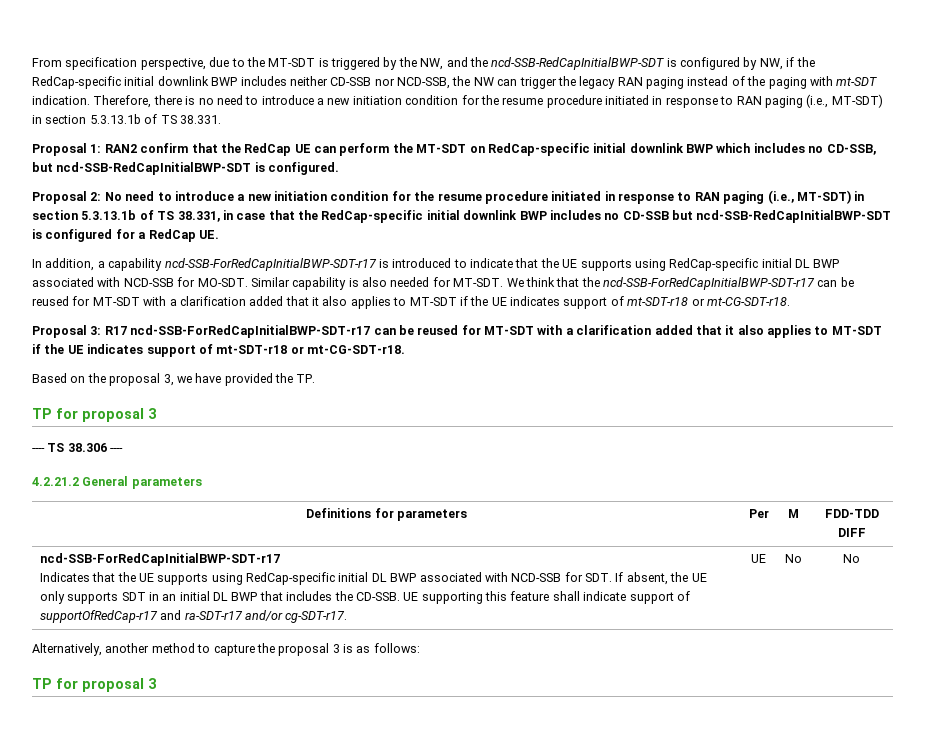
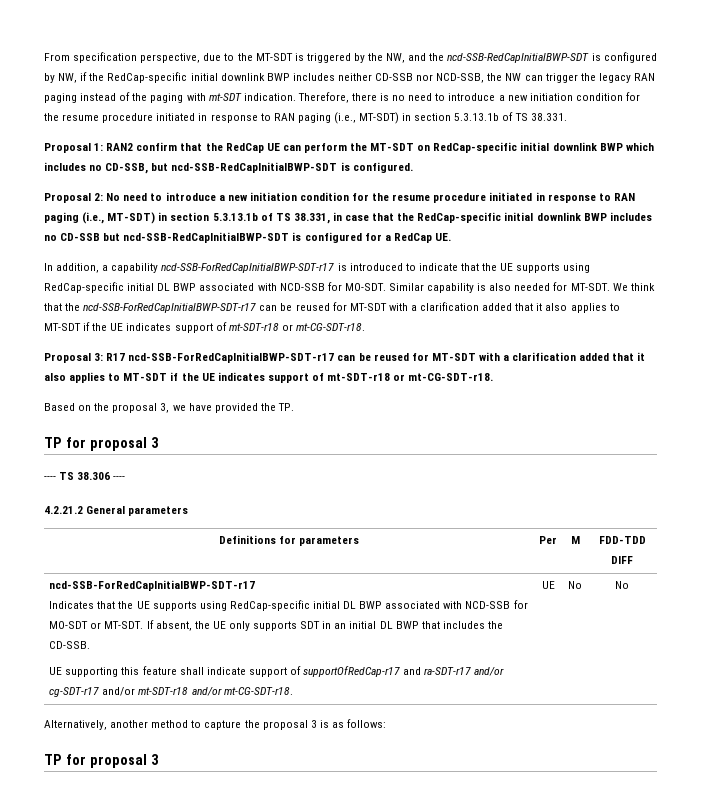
[585,573,613,582] SDT. -> [49,621,144,629] MO-SDT or MT-SDT.
(400, 596) none -> (91, 645) //
[285,611,348,623] cg-SDT-r17. -> [49,687,293,697] cg-SDT-r17 and/or mt-SDT-r18 and/or mt-CG-SDT-r18.

